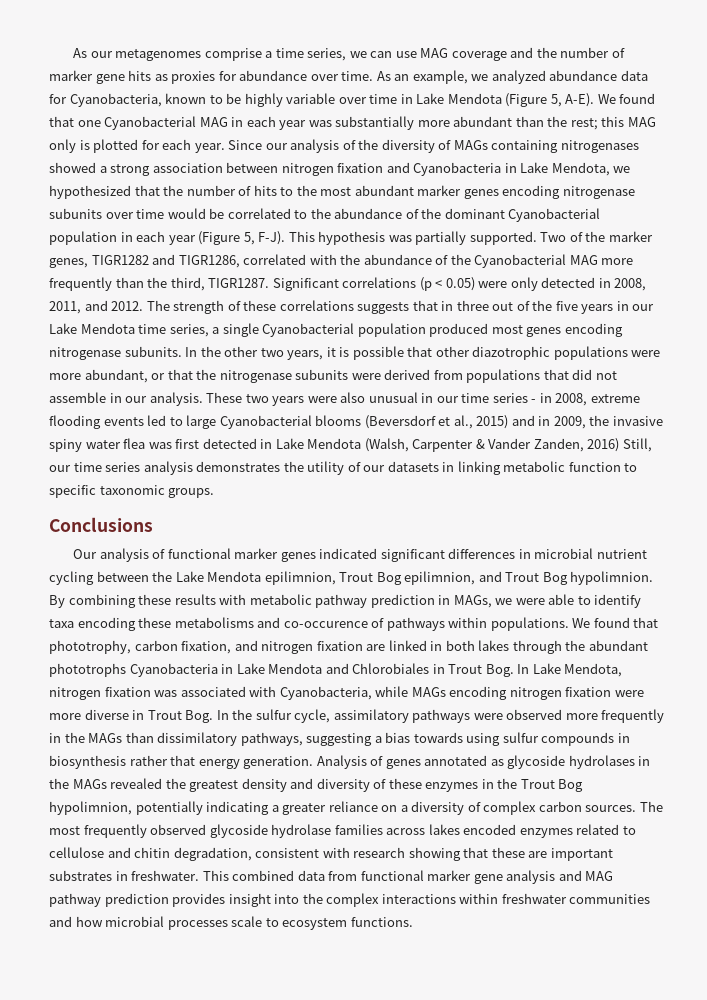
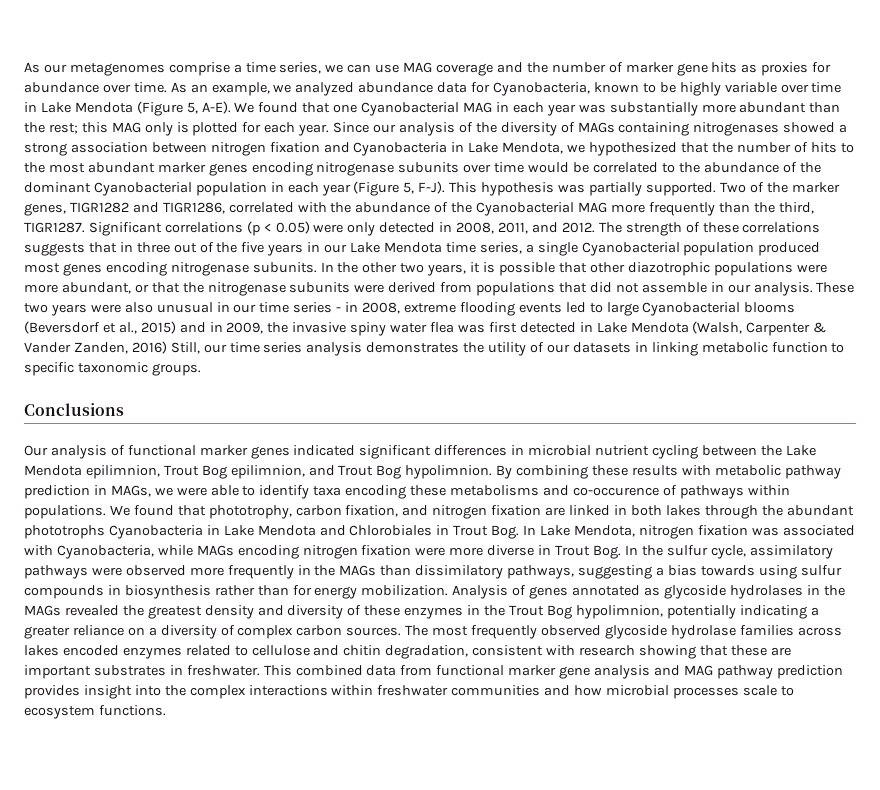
[170,755,314,769] that energy generation. -> [257,585,449,599] than for energy mobilization.

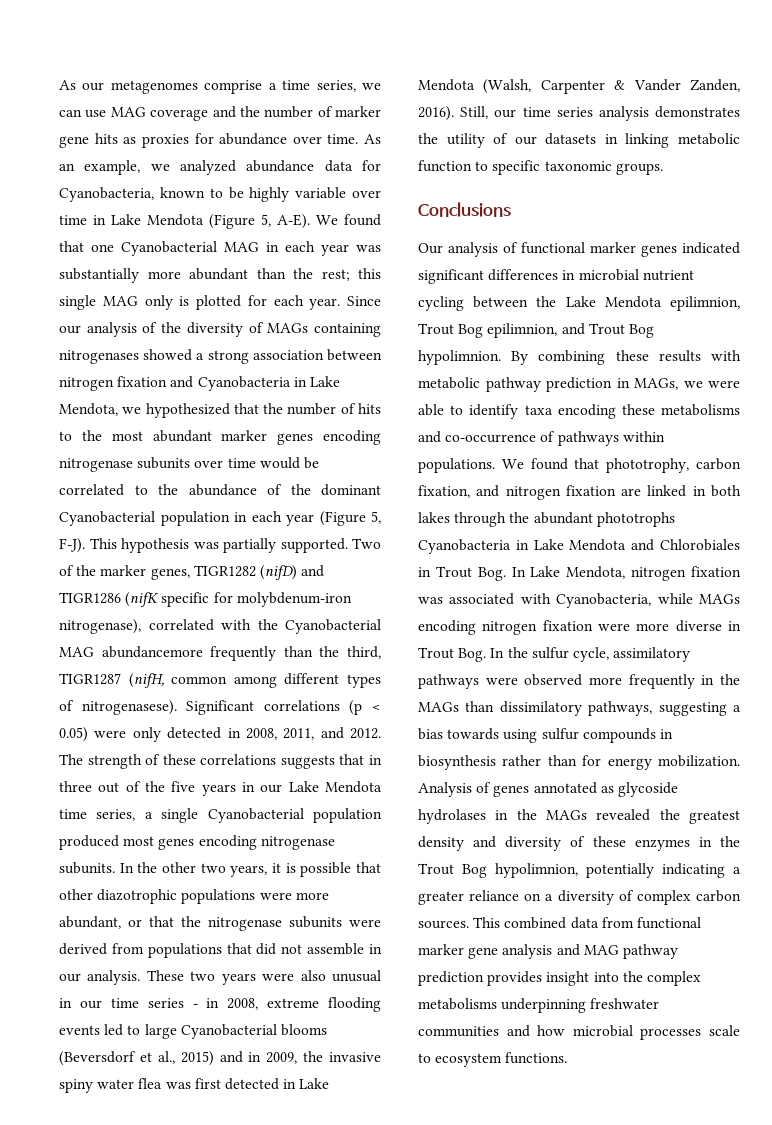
(108, 127) none -> [59,295,96,310] single
[132,202,449,214] and TIGR1286, correlated with the abundance of -> [259,565,325,580] [59,592,352,607] [59,619,251,634] (nifD) and TIGR1286 (nifK specific for molybdenum-iron nitrogenase), correlated with
[610,204,645,213] more -> [101,646,203,658] abundancemore
[24,222,85,233] TIGR1287. -> [59,673,381,688] [59,700,177,715] TIGR1287 (nifH, common among different types of nitrogenasese).
[131,341,167,354] 2016) -> [418,106,454,121] 2016).
[572,487,659,496] co-occurence -> [445,434,537,443] co-occurrence
[405,625,842,639] [24,645,791,659] [24,665,260,679] The most frequently observed glycoside hydrolase families across lakes encoded enzymes related to cellulose and chitin degradation, consistent with research showing that these are important substrates in freshwater. -> (469, 924) none
[248,685,374,696] interactions within -> [418,998,587,1013] metabolisms underpinning

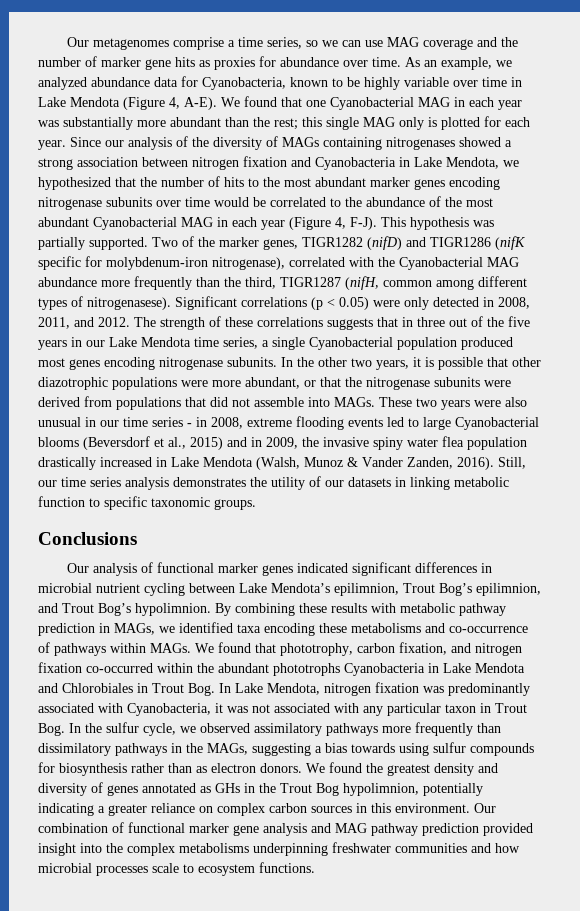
[59,80,105,91] As our -> [66,37,89,47] Our
(356, 86) none -> [305,40,318,47] so
[261,214,271,227] 5, -> [169,97,180,109] 4,
[321,484,381,496] [59,511,230,526] dominant Cyanobacterial population -> [466,198,493,207] [38,217,213,230] most abundant Cyanobacterial MAG
[371,511,381,524] 5, -> [335,217,346,229] 4,
[101,646,203,658] abundancemore -> [38,277,130,287] abundance more
[369,944,382,954] [59,970,141,985] in our analysis. -> [308,397,375,407] into MAGs.
[165,1078,279,1090] was first detected -> [467,437,527,450] [38,457,152,470] population drastically increased
[540,80,605,94] Carpenter -> [304,457,343,467] Munoz
[536,296,662,308] the Lake Mendota -> [239,583,330,593] Lake Mendota’s
[458,324,484,338] Bog -> [439,583,472,596] Bog’s
[628,324,654,338] Bog -> [98,603,131,616] Bog’s
[708,380,740,388] [418,404,519,419] were able to identify -> [179,622,233,633] identified
[418,458,495,473] populations. -> [150,643,191,653] MAGs.
[621,485,741,497] [418,512,507,527] are linked in both lakes through -> [86,663,193,673] co-occurred within
(443, 600) none -> [448,683,530,696] predominantly
[657,593,740,604] [418,620,722,635] while MAGs encoding nitrogen fixation were more diverse -> [215,703,476,716] it was not associated with any particular taxon
[613,647,691,662] [418,674,740,689] [418,701,653,716] assimilatory pathways were observed more frequently in the MAGs than dissimilatory pathways, -> [180,722,501,736] [38,743,248,756] we observed assimilatory pathways more frequently than dissimilatory pathways in the MAGs,
[659,729,673,739] in -> [38,762,55,773] for
[582,755,740,770] [418,782,678,797] [418,809,651,824] for energy mobilization. Analysis of genes annotated as glycoside hydrolases in the MAGs revealed -> [196,762,362,773] as electron donors. We found
[592,836,690,851] these enzymes -> [107,783,240,796] genes annotated as GHs
[545,890,741,905] [418,917,634,929] a diversity of complex carbon sources. This combined data from -> [217,803,496,816] [38,822,124,833] complex carbon sources in this environment. Our combination of
[487,971,543,986] provides -> [483,823,533,836] provided

